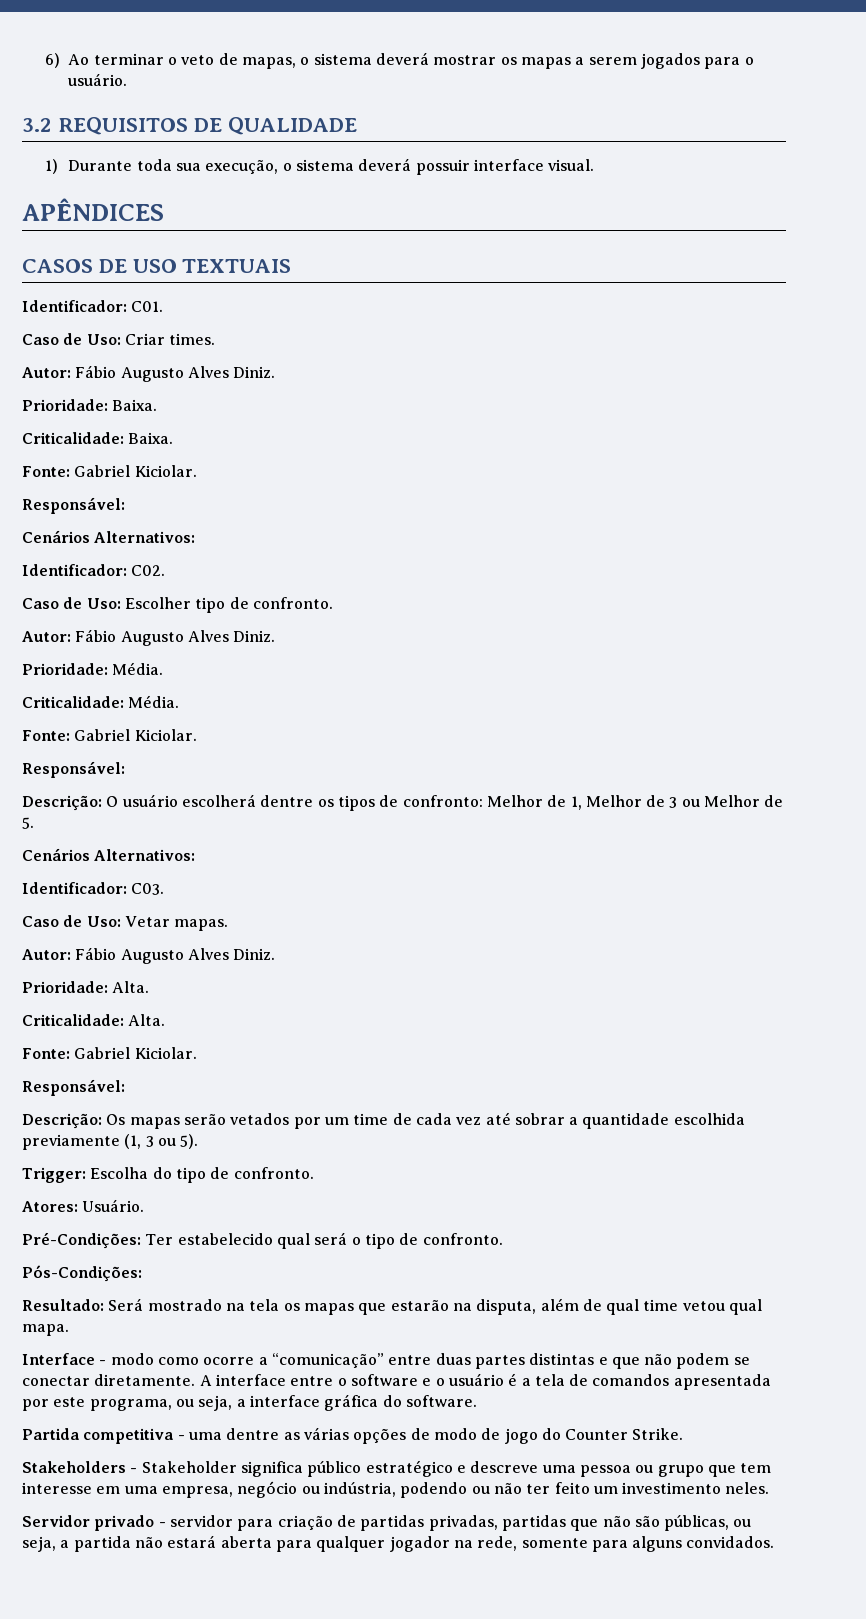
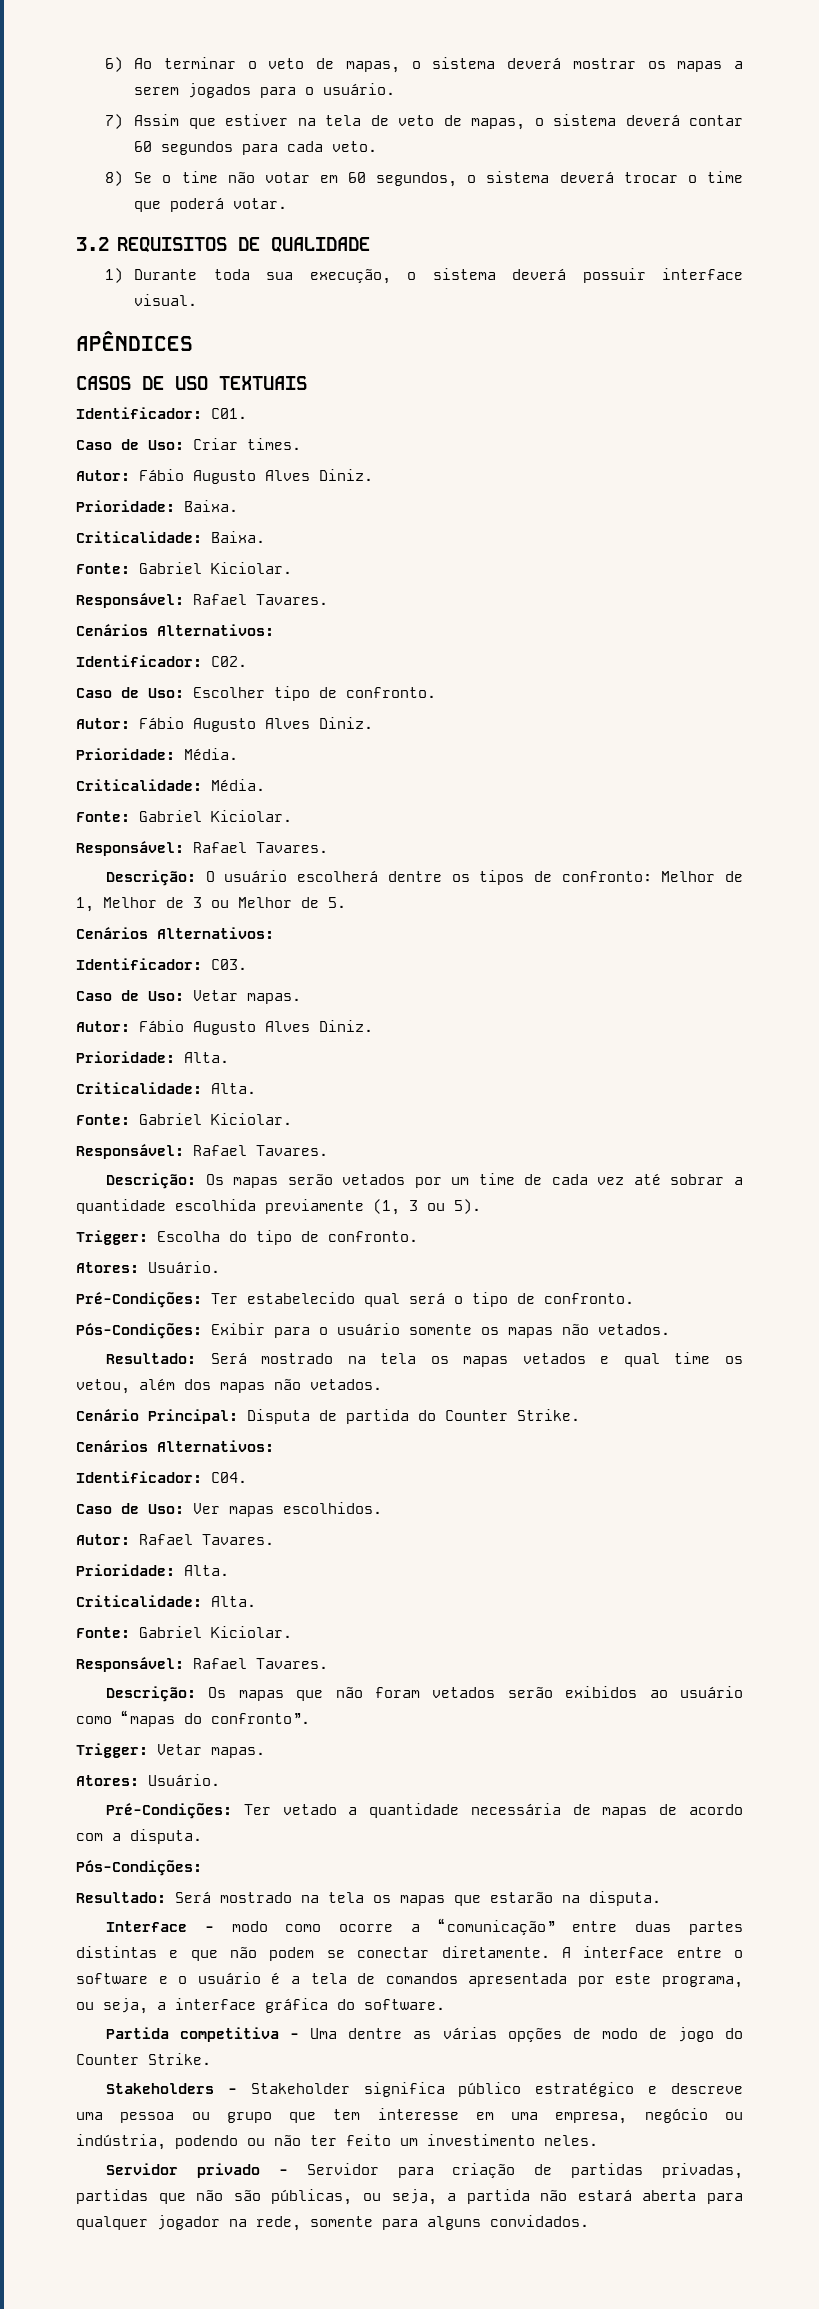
(128, 79) none -> [105,114,743,130] [134,141,378,155] [105,171,743,187] [134,197,288,212] // 7) Assim que estiver na tela de veto de mapas, o sistema deverá contar 60 segundos para cada veto. // 8) Se o time não votar em 60 segundos, o sistema deverá trocar o time que poderá votar.
(125, 505) none -> [193,594,328,605] Rafael Tavares.
(125, 769) none -> [193,842,328,853] Rafael Tavares.
(125, 1087) none -> [193,1145,328,1156] Rafael Tavares.
(503, 1239) none -> [76,1323,670,1339] [105,1352,744,1367] [76,1378,382,1394] [76,1409,580,1424] [76,1440,274,1452] [76,1471,247,1483] [76,1502,382,1517] [76,1534,274,1545] [76,1564,229,1576] [76,1595,256,1607] [76,1626,292,1638] [76,1657,328,1672] [105,1686,743,1702] [76,1710,310,1727] [76,1743,265,1758] [76,1774,220,1786] [105,1803,744,1819] [76,1829,202,1844] // Pós-Condições: Exibir para o usuário somente os mapas não vetados. // Resultado: Será mostrado na tela os mapas vetados e qual time os vetou, além dos mapas não vetados. // Cenário Principal: Disputa de partida do Counter Strike. // Cenários Alternativos: // Identificador: C04. // Caso de Uso: Ver mapas escolhidos. // Autor: Rafael Tavares. // Prioridade: Alta. // Criticalidade: Alta. // Fonte: Gabriel Kiciolar. // Responsável: Rafael Tavares. // Descrição: Os mapas que não foram vetados serão exibidos ao usuário como “mapas do confronto”. // Trigger: Vetar mapas. // Atores: Usuário. // Pré-Condições: Ter vetado a quantidade necessária de mapas de acordo com a disputa.
[476,1298,763,1315] [22,1324,69,1336] disputa, além de qual time vetou qual mapa. -> [589,1891,661,1906] disputa.
[188,1432,222,1440] uma -> [310,2028,338,2039] Uma
[169,1515,233,1527] servidor -> [306,2163,379,2175] Servidor

